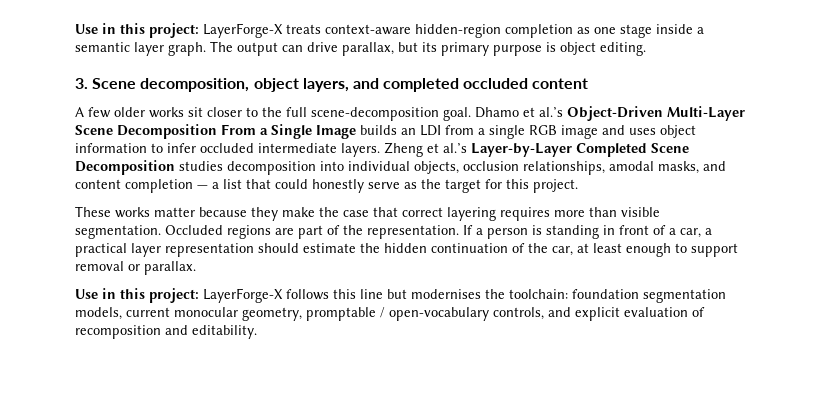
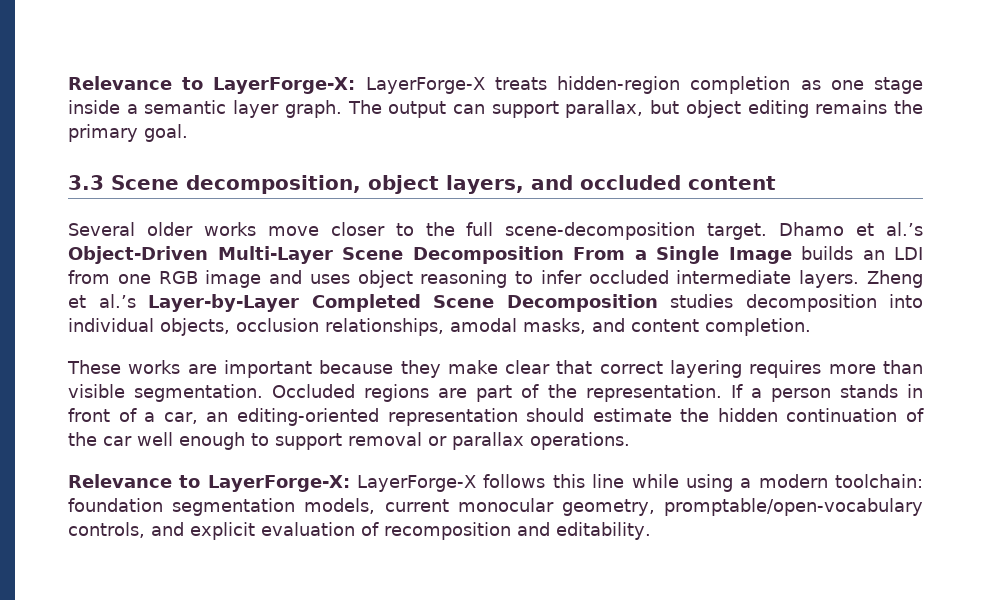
[75,23,199,38] Use in this project: -> [68,76,356,94] Relevance to LayerForge-X:
[325,24,411,35] context-aware -> (547, 83) none
[307,42,338,52] drive -> [491,101,559,118] support
[422,42,646,56] [75,78,88,89] its primary purpose is object editing. // 3. -> [685,100,923,118] [68,124,188,142] [68,175,104,190] object editing remains the primary goal. // 3.3
[383,78,460,92] completed -> (573, 182) none
[75,107,111,118] A few -> [68,222,135,236] Several
[188,107,203,117] sit -> [267,226,319,236] move
[443,107,471,121] goal. -> [707,223,768,240] target.
[478,125,525,139] a single -> [117,274,151,284] one
[75,143,147,153] information -> [420,270,508,288] reasoning
[125,179,578,193] completion — a list that could honestly serve as the target for this project. -> [705,318,811,336] completion.
[154,207,195,217] matter -> [187,360,312,378] are important
[319,207,369,217] the case -> [505,360,551,374] clear
[532,225,599,239] is standing -> [839,384,898,398] stands
[705,228,712,235] [75,243,161,257] a practical layer -> [206,408,379,426] an editing-oriented
[552,243,622,256] car, at least -> [103,432,173,446] car well
[144,261,196,275] [75,288,505,303] parallax. // Use in this project: LayerForge-X follows this line but modernises the -> [452,432,630,450] [68,474,828,492] parallax operations. // Relevance to LayerForge-X: LayerForge-X follows this line while using a modern
[306,307,489,321] promptable / open-vocabulary -> [664,498,924,516] promptable/open-vocabulary

